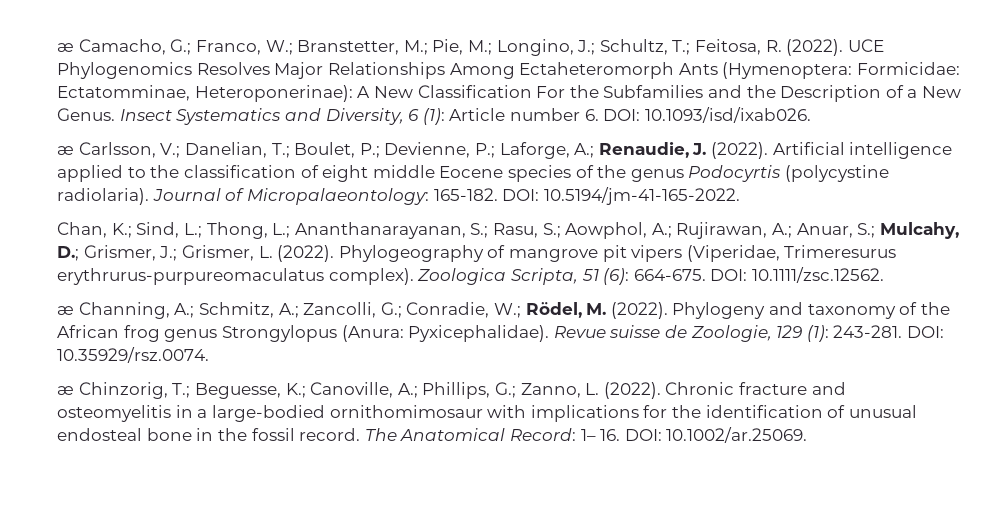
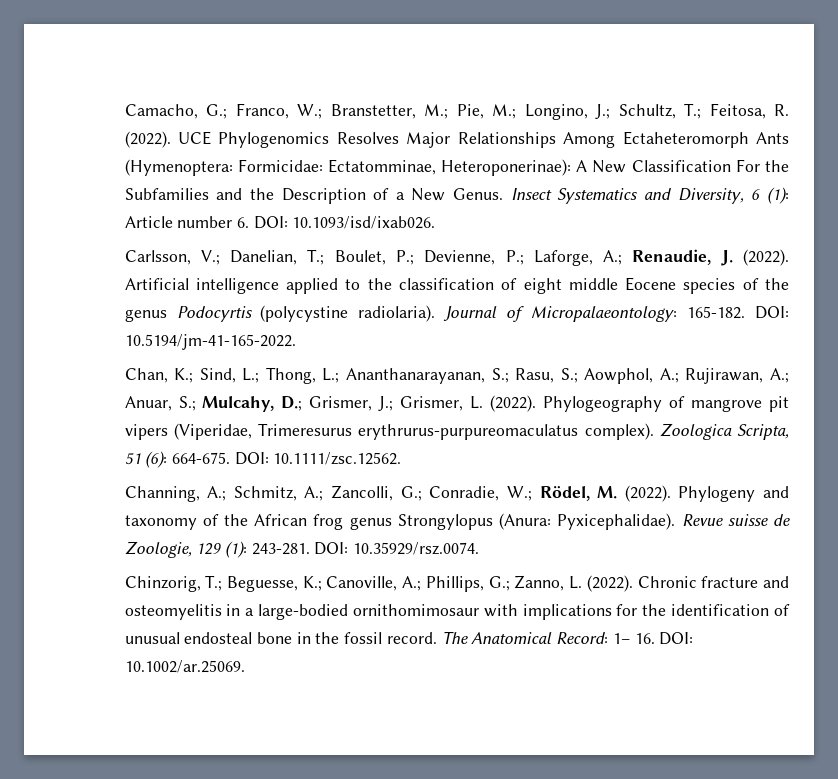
[57,43,75,52] æ -> (124, 111) none
[57,146,75,155] æ -> (436, 222) none
[57,306,75,315] æ -> (402, 458) none
[57,386,75,395] æ -> (480, 548) none

